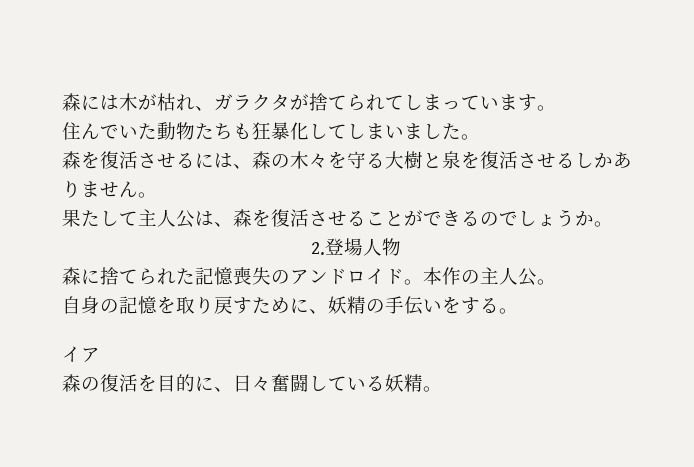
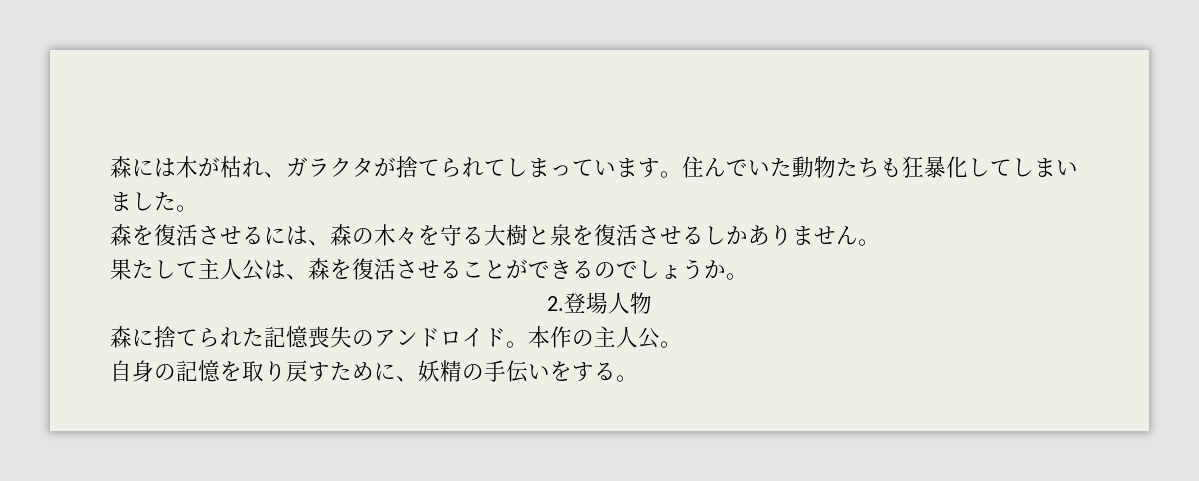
(556, 108) // -> (682, 174) none
[62,346,100,363] [62,374,442,392] // イア // 森の復活を目的に、日々奮闘している妖精。 -> (638, 378) none

